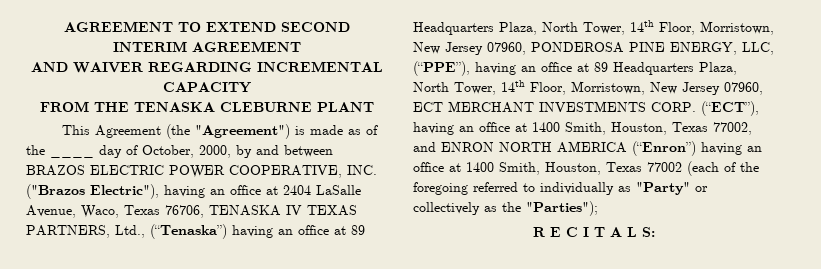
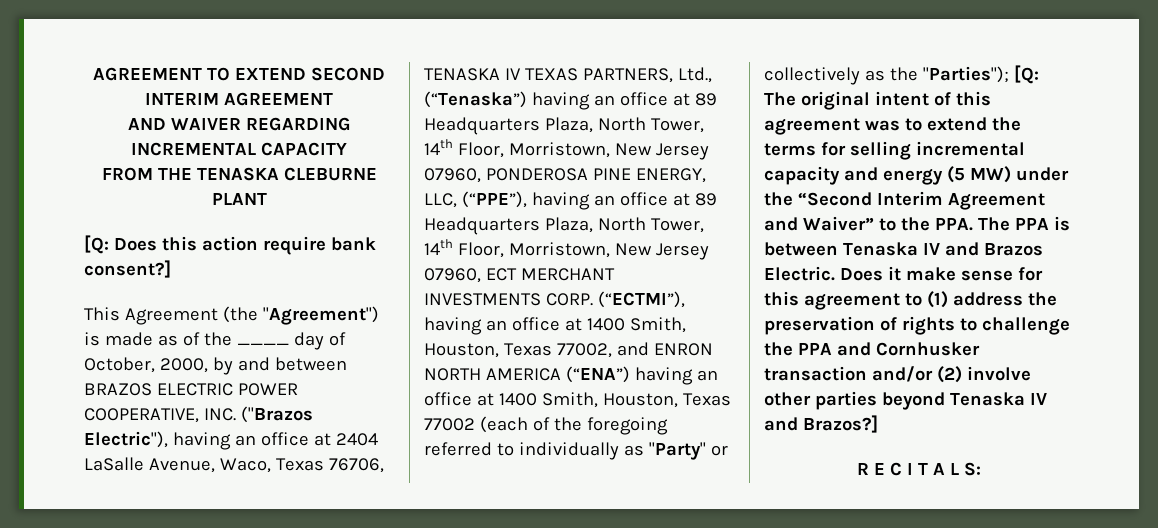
(374, 107) none -> [84,235,376,255] [84,260,171,278] // [Q: Does this action require bank consent?]
[701,101,759,116] (“ECT”), -> [597,291,685,308] (“ECTMI”),
[632,141,696,156] (“Enron”) -> [565,366,630,383] (“ENA”)
(598, 208) none -> [1013,65,1039,84] [764,91,991,110] [764,117,1021,135] [764,141,1025,160] [764,166,1069,185] [764,191,1045,210] [764,216,1070,231] [764,242,1043,256] [764,266,1043,281] [764,291,1057,310] [764,316,1070,335] [764,342,980,356] [764,366,1031,383] [764,391,1047,410] [764,415,878,433] [Q: The original intent of this agreement was to extend the terms for selling incremental capacity and energy (5 MW) under the “Second Interim Agreement and Waiver” to the PPA. The PPA is between Tenaska IV and Brazos Electric. Does it make sense for this agreement to (1) address the preservation of rights to challenge the PPA and Cornhusker transaction and/or (2) involve other parties beyond Tenaska IV and Brazos?]

